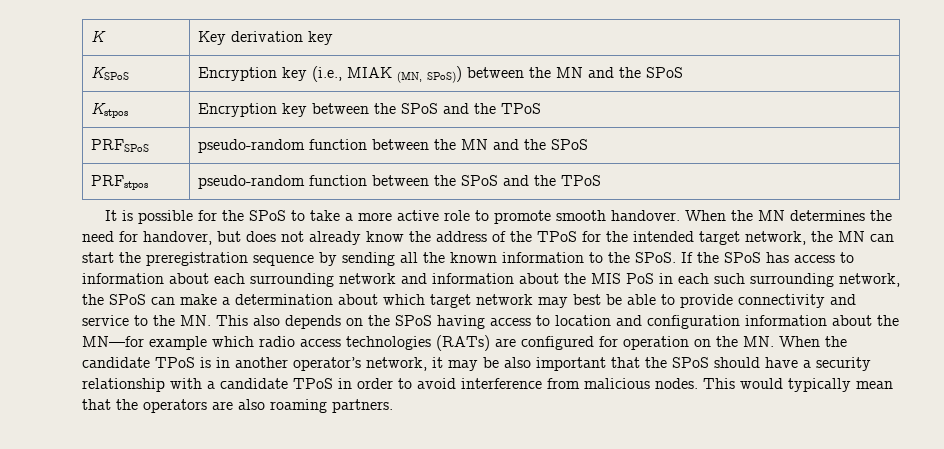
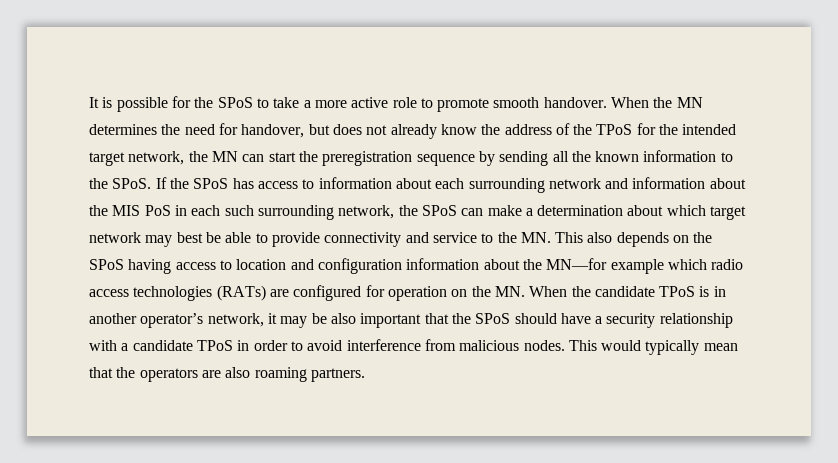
[91,30,107,42] [198,31,334,45] [91,66,130,80] [198,66,684,83] [91,102,129,118] [198,103,542,117] [91,139,150,152] [198,139,589,153] [91,175,149,190] [198,175,602,189] K | Key derivation key // KSPoS | Encryption key (i.e., MIAK (MN, SPoS)) between the MN and the SPoS // Kstpos | Encryption key between the SPoS and the TPoS // PRFSPoS | pseudo-random function between the MN and the SPoS // PRFstpos | pseudo-random function between the SPoS and the TPoS // -> (89, 102) none

